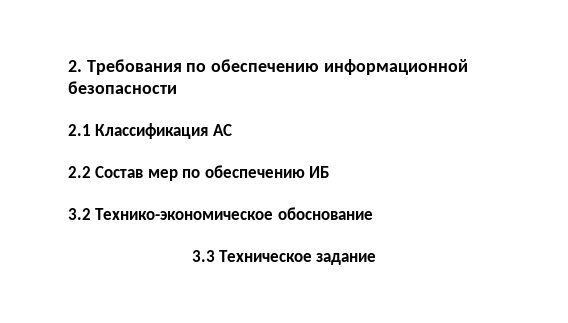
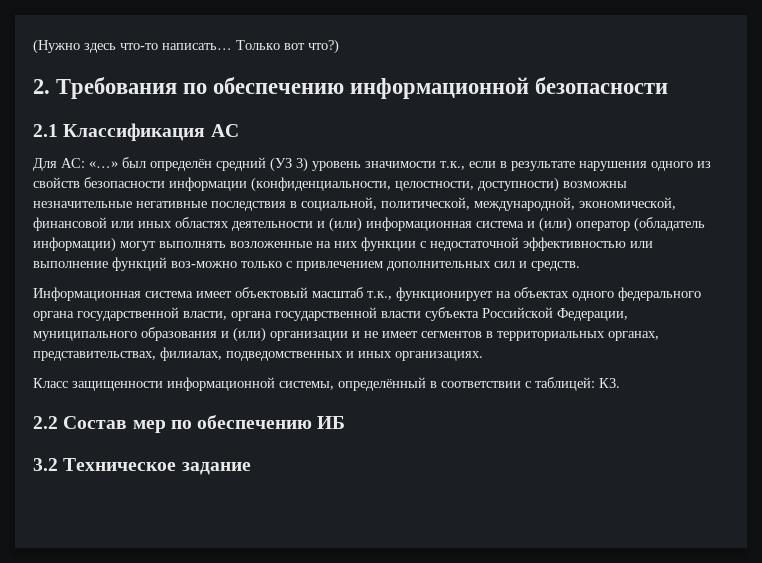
(68, 66) none -> [33,39,339,54] (Нужно здесь что-то написать… Только вот что?) //
(232, 130) none -> [33,157,711,172] [33,177,627,192] [33,197,676,211] [33,217,705,232] [33,237,653,252] [33,257,580,271] [33,287,701,301] [33,307,628,321] [33,327,659,342] [33,347,483,361] [33,377,620,391] // Для АС: «…» был определён средний (УЗ 3) уровень значимости т.к., если в результате нарушения одного из свойств безопасности информации (конфиденциальности, целостности, доступности) возможны незначительные негативные последствия в социальной, политической, международной, экономической, финансовой или иных областях деятельности и (или) информационная система и (или) оператор (обладатель информации) могут выполнять возложенные на них функции с недостаточной эффективностью или выполнение функций воз-можно только с привлечением дополнительных сил и средств. // Информационная система имеет объектовый масштаб т.к., функционирует на объектах одного федерального органа государственной власти, органа государственной власти субъекта Российской Федерации, муниципального образования и (или) организации и не имеет сегментов в территориальных органах, представительствах, филиалах, подведомственных и иных организациях. // Класс защищенности информационной системы, определённый в соответствии с таблицей: К3.
[95,207,373,220] [191,250,215,262] Технико-экономическое обоснование // 3.3 -> (58, 464) none

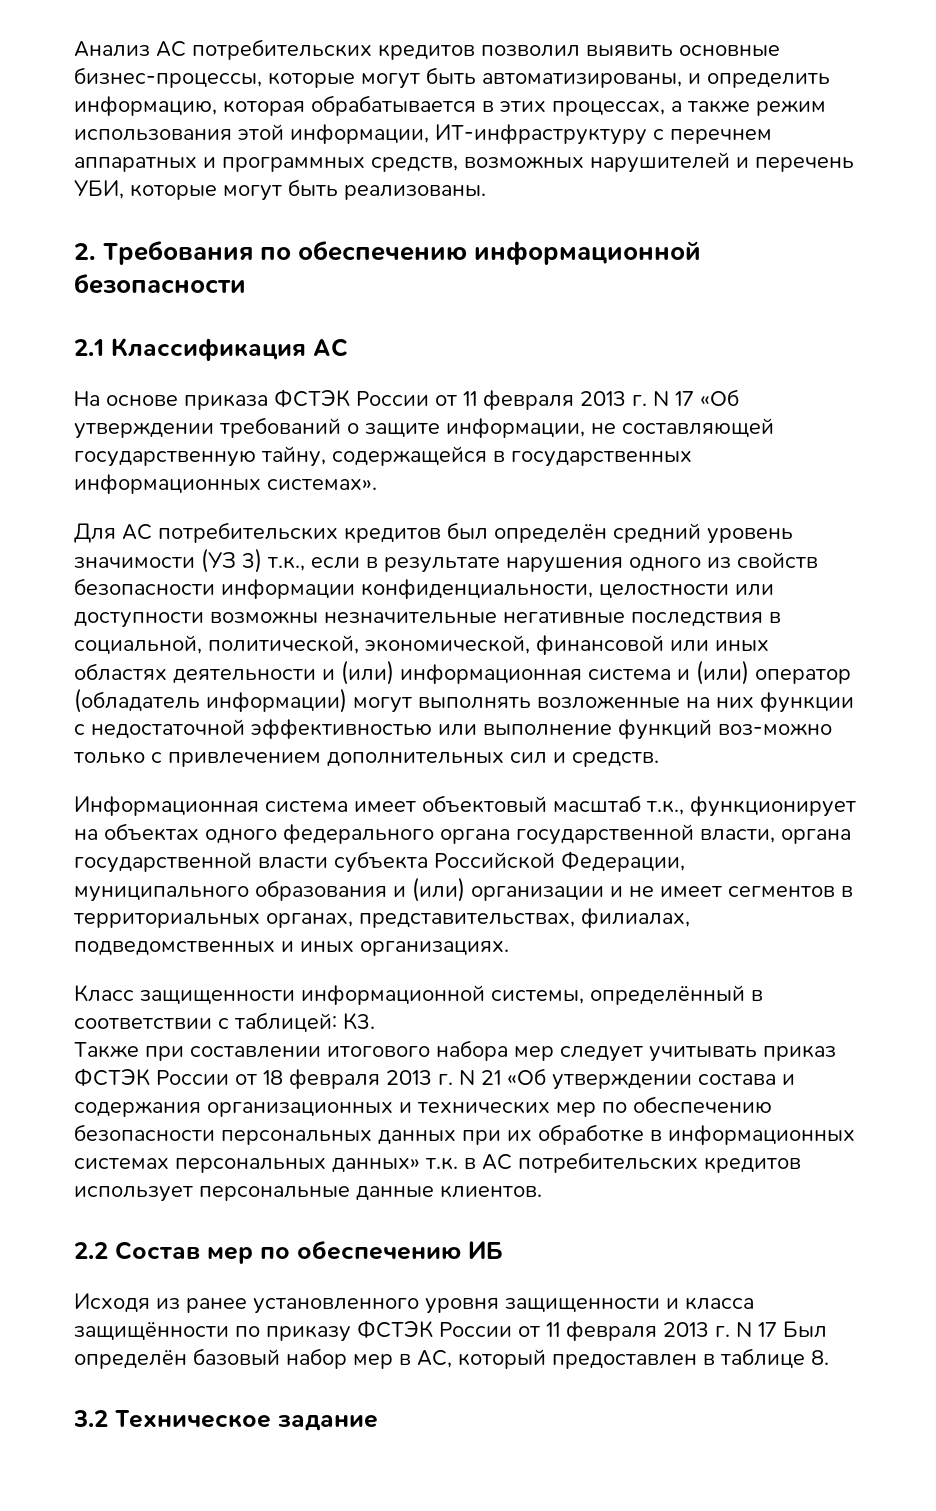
[33,39,339,54] (Нужно здесь что-то написать… Только вот что?) -> [74,39,780,60] [74,67,830,89] [74,95,826,116] [74,124,772,145] [74,152,854,173] [74,179,486,201] Анализ АС потребительских кредитов позволил выявить основные бизнес-процессы, которые могут быть автоматизированы, и определить информацию, которая обрабатывается в этих процессах, а также режим использования этой информации, ИТ-инфраструктуру с перечнем аппаратных и программных средств, возможных нарушителей и перечень УБИ, которые могут быть реализованы.
[33,157,436,172] Для АС: «…» был определён средний (УЗ 3) уровень значимости -> [74,389,739,410] [74,417,774,439] [74,446,692,467] [74,474,377,494] [74,522,793,544] [74,548,262,573] На основе приказа ФСТЭК России от 11 февраля 2013 г. N 17 «Об утверждении требований о защите информации, не составляющей государственную тайну, содержащейся в государственных информационных системах». // Для АС потребительских кредитов был определён средний уровень значимости (УЗ 3)
[251,177,559,192] (конфиденциальности, целостности, доступности) -> [361,579,774,599] [74,612,204,628] конфиденциальности, целостности или доступности
[474,197,575,211] международной, -> (359, 644) none
(620, 383) none -> [74,1040,836,1062] [74,1068,795,1090] [74,1096,772,1117] [74,1124,855,1145] [74,1152,801,1173] [74,1185,542,1202] // Также при составлении итогового набора мер следует учитывать приказ ФСТЭК России от 18 февраля 2013 г. N 21 «Об утверждении состава и содержания организационных и технических мер по обеспечению безопасности персональных данных при их обработке в информационных системах персональных данных» т.к. в АС потребительских кредитов использует персональные данные клиентов.
(346, 422) none -> [74,1293,754,1314] [74,1320,827,1342] [74,1348,829,1369] // Исходя из ранее установленного уровня защищенности и класса защищённости по приказу ФСТЭК России от 11 февраля 2013 г. N 17 Был определён базовый набор мер в АС, который предоставлен в таблице 8.

